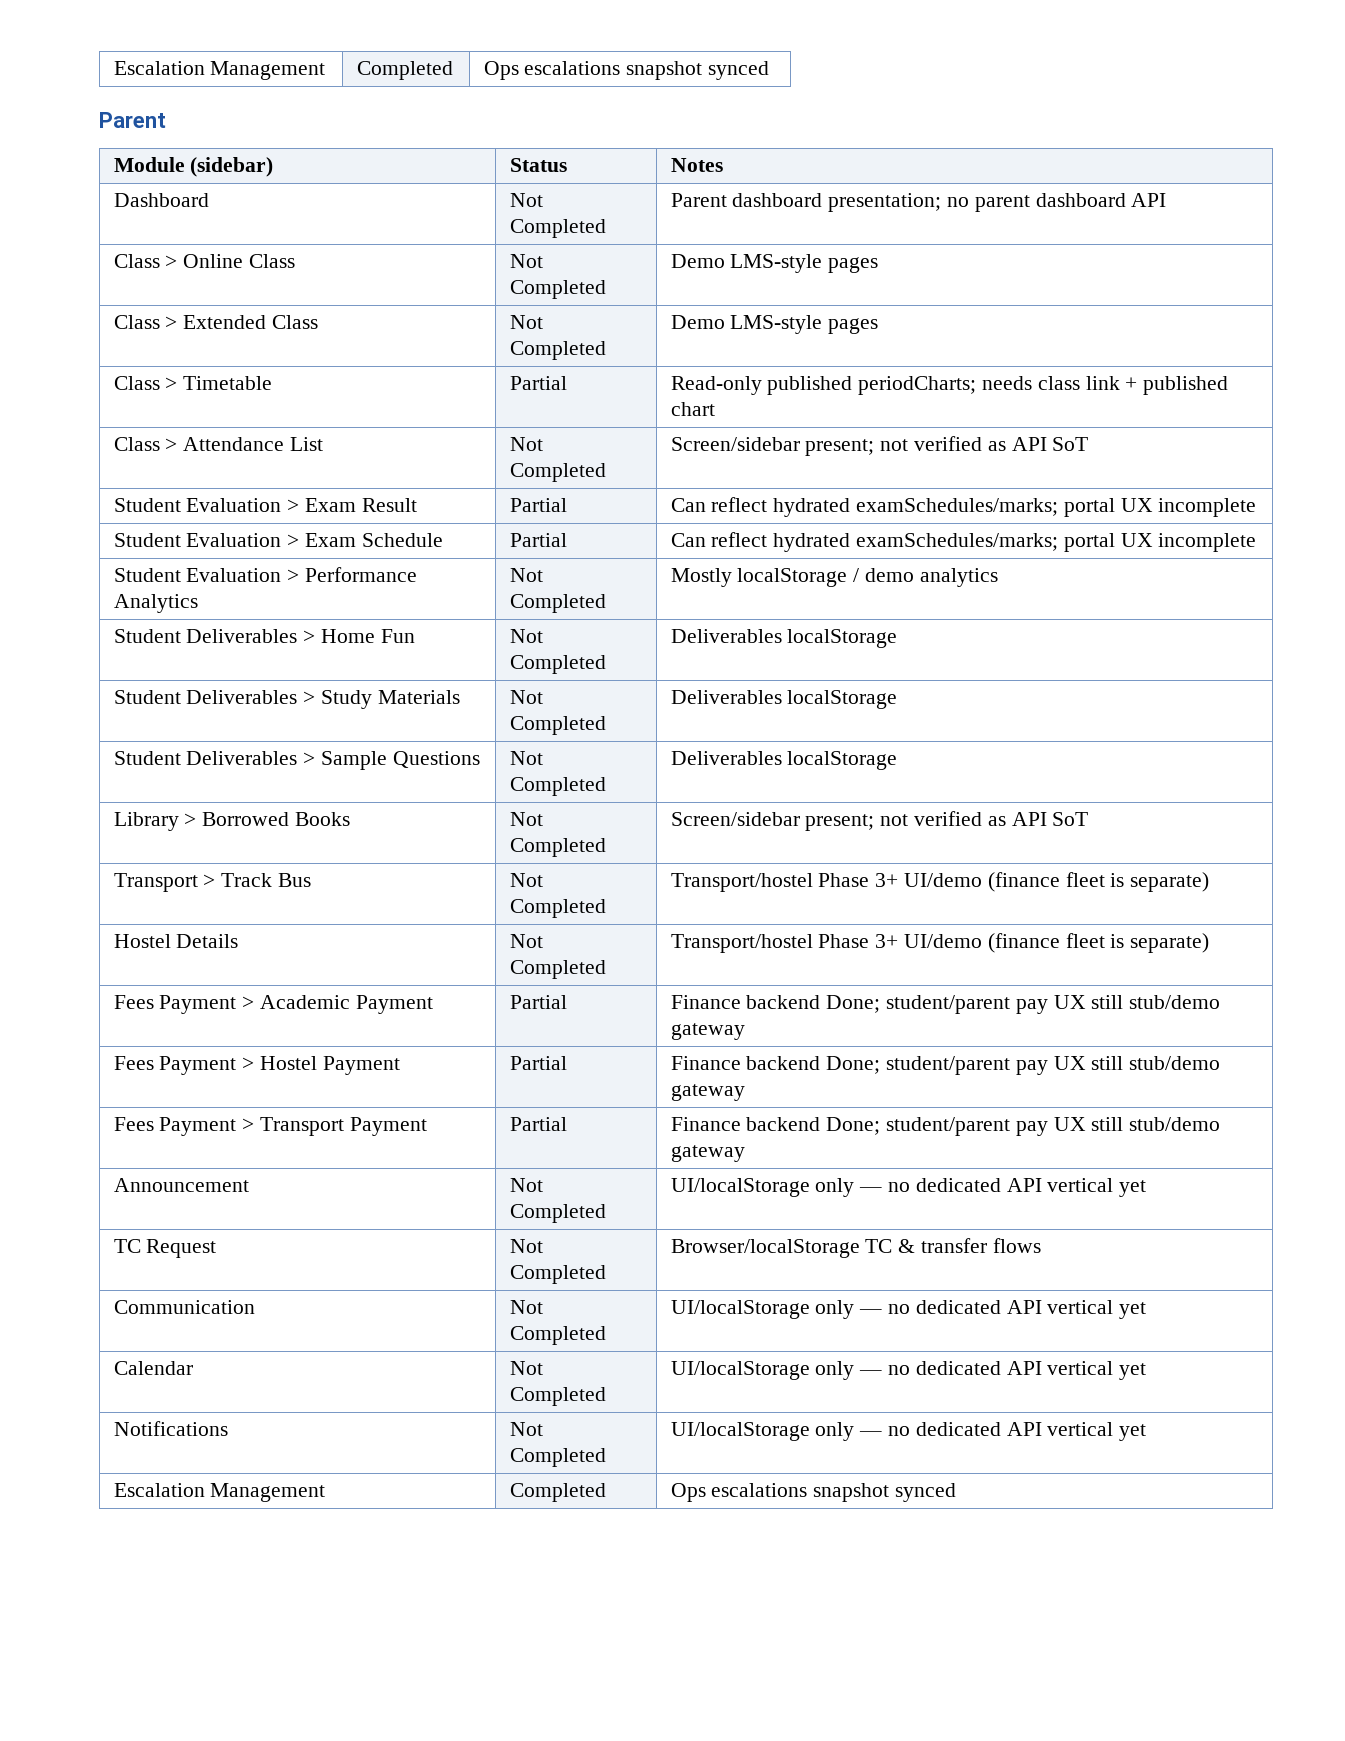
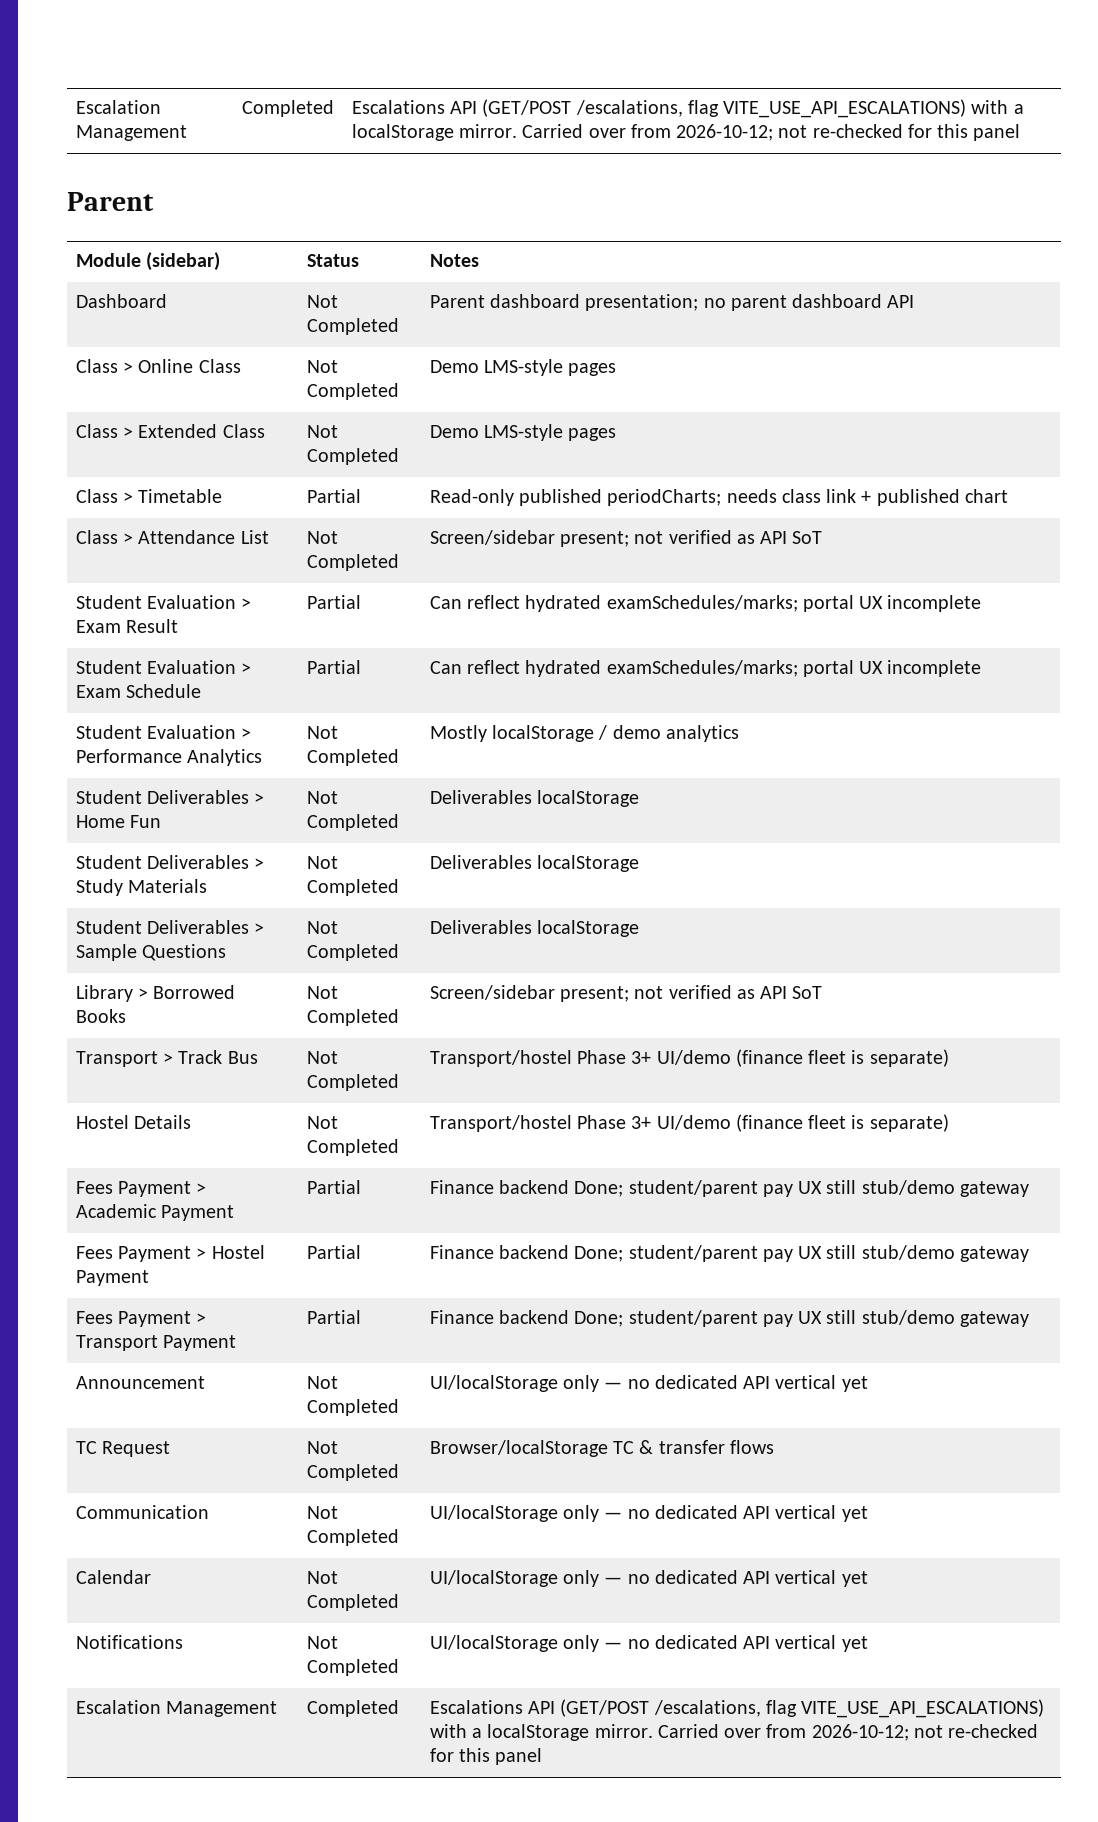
[113,61,326,80] [356,61,453,80] [483,61,770,80] Escalation Management | Completed | Ops escalations snapshot synced -> [75,100,161,114] [75,125,187,141] [241,100,334,117] [351,99,1024,118] [351,124,1021,141] Escalation Management | Completed | Escalations API (GET/POST /escalations, flag VITE_USE_API_ESCALATIONS) with a localStorage mirror. Carried over from 2026-10-12; not re-checked for this panel
[670,1483,957,1502] Ops escalations snapshot synced -> [429,1699,1045,1718] [429,1724,1039,1741] [429,1748,543,1765] Escalations API (GET/POST /escalations, flag VITE_USE_API_ESCALATIONS) with a localStorage mirror. Carried over from 2026-10-12; not re-checked for this panel

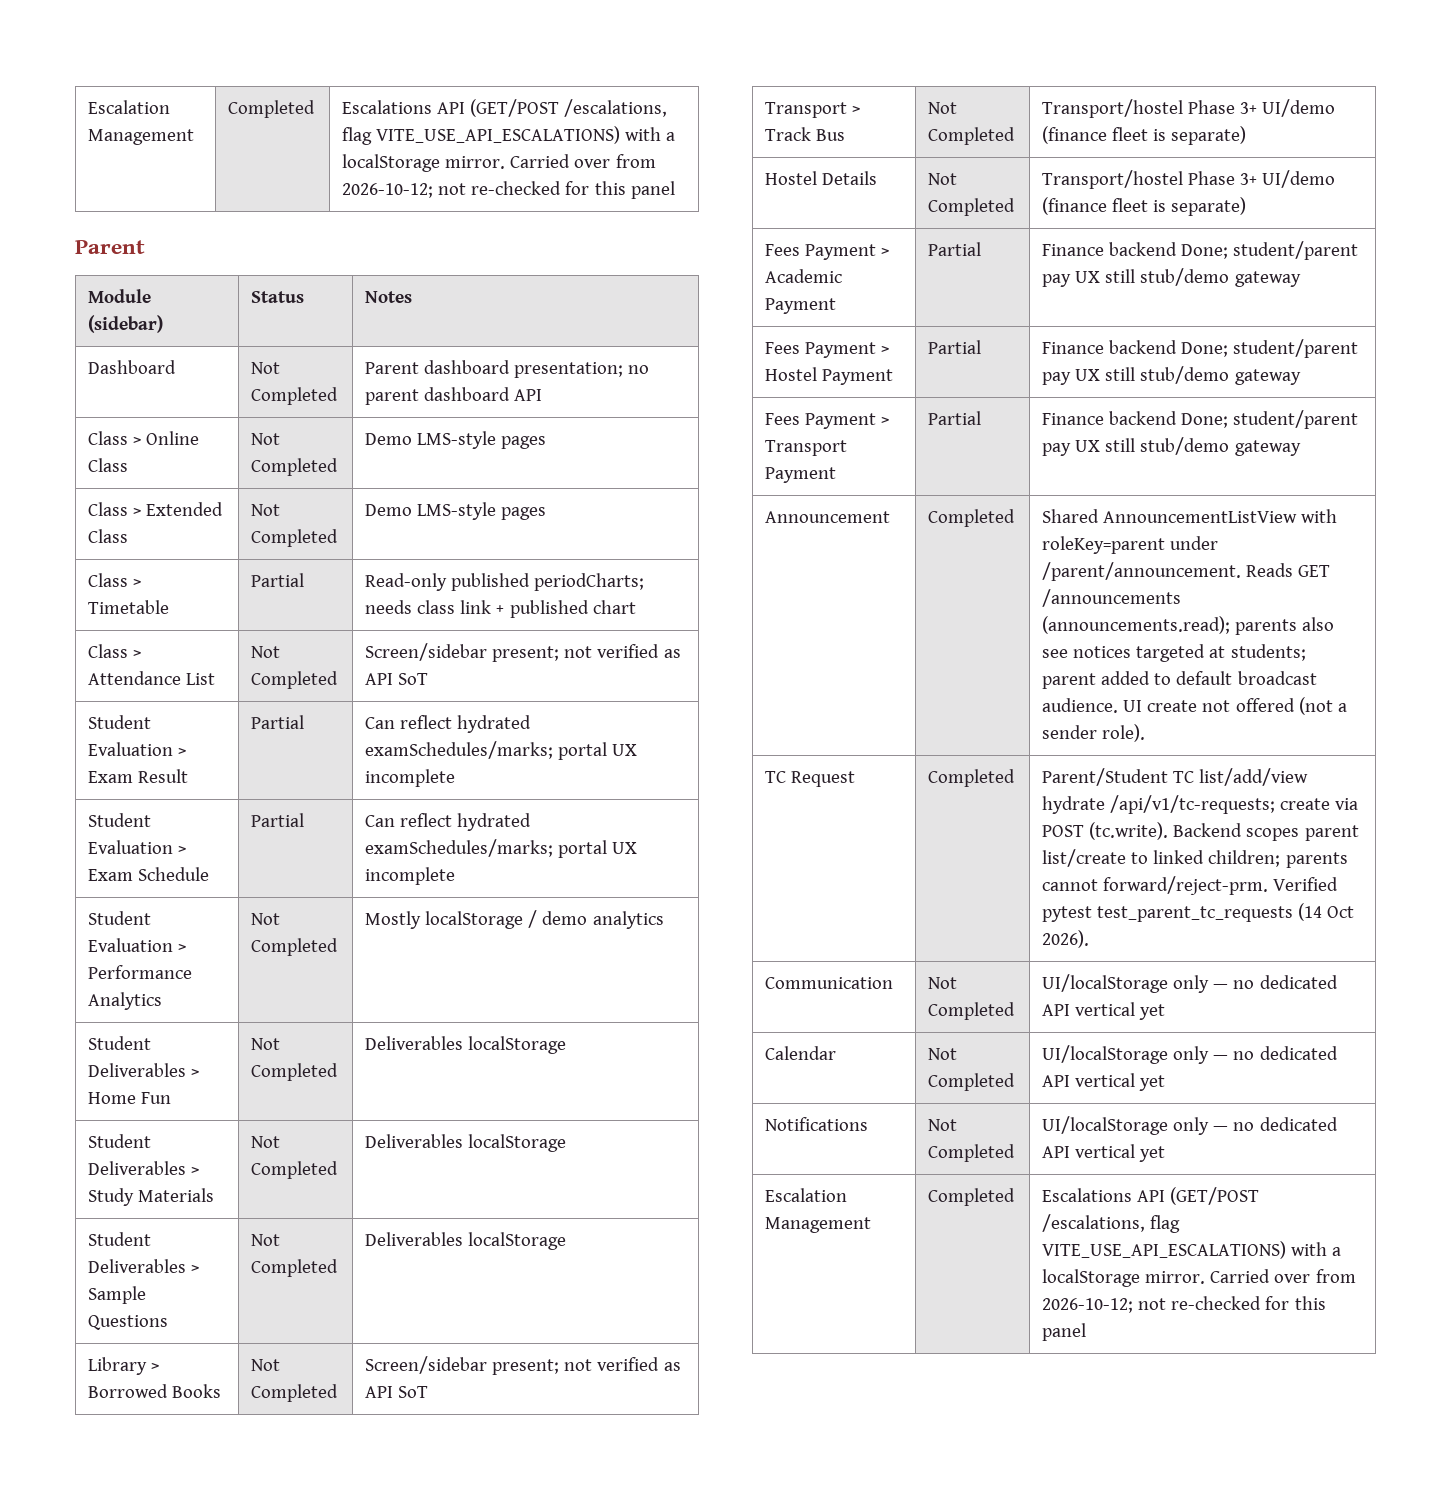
[306,1376,338,1389] [306,1399,399,1416] [429,1375,868,1392] Not Completed | UI/localStorage only — no dedicated API vertical yet -> [928,509,1016,527] [1042,509,1338,523] [1042,536,1219,554] [1042,562,1331,581] [1042,589,1182,607] [1042,616,1335,635] [1042,644,1306,662] [1042,671,1317,689] [1042,697,1347,715] [1042,724,1146,742] Completed | Shared AnnouncementListView with roleKey=parent under /parent/announcement. Reads GET /announcements (announcements.read); parents also see notices targeted at students; parent added to default broadcast audience. UI create not offered (not a sender role).
[306,1441,338,1454] [306,1464,399,1481] [429,1440,774,1457] Not Completed | Browser/localStorage TC & transfer flows -> [928,769,1016,787] [1042,768,1309,786] [1042,795,1359,814] [1042,822,1359,841] [1042,849,1348,868] [1042,876,1339,895] [1042,903,1355,922] [1042,930,1090,948] Completed | Parent/Student TC list/add/view hydrate /api/v1/tc-requests; create via POST (tc.write). Backend scopes parent list/create to linked children; parents cannot forward/reject-prm. Verified pytest test_parent_tc_requests (14 Oct 2026).

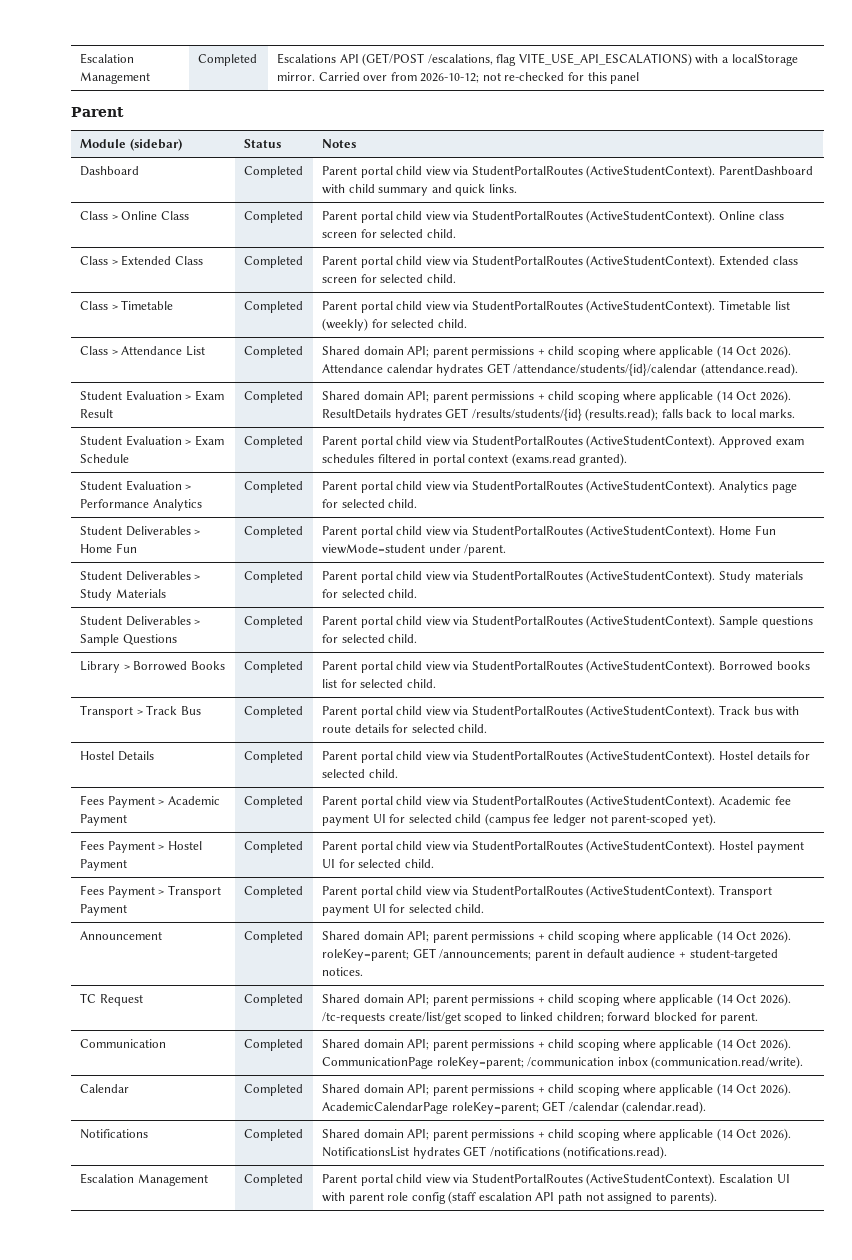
[251,362,281,374] [251,387,339,405] [365,360,650,378] [365,387,543,405] Not Completed | Parent dashboard presentation; no parent dashboard API -> [244,166,304,178] [322,165,813,178] [322,184,517,196] Completed | Parent portal child view via StudentPortalRoutes (ActiveStudentContext). ParentDashboard with child summary and quick links.
[251,433,281,445] [251,458,339,476] [365,431,547,449] Not Completed | Demo LMS-style pages -> [244,211,304,223] [322,210,784,223] [322,229,456,238] Completed | Parent portal child view via StudentPortalRoutes (ActiveStudentContext). Online class screen for selected child.
[251,504,281,516] [251,529,339,547] [365,502,547,520] [88,573,142,587] [88,600,170,614] [251,573,305,587] [365,573,645,591] [365,600,636,618] Not Completed | Demo LMS-style pages // Class > Timetable | Partial | Read-only published periodCharts; needs class link + published chart -> [244,256,304,268] [322,255,798,268] [322,274,456,283] [80,300,174,310] [244,301,304,313] [322,300,790,313] [322,318,467,331] Completed | Parent portal child view via StudentPortalRoutes (ActiveStudentContext). Extended class screen for selected child. // Class > Timetable | Completed | Parent portal child view via StudentPortalRoutes (ActiveStudentContext). Timetable list (weekly) for selected child.
[251,646,281,658] [251,671,339,689] [365,643,681,662] [365,673,429,685] Not Completed | Screen/sidebar present; not verified as API SoT -> [244,346,304,358] [322,345,791,358] [322,363,798,376] Completed | Shared domain API; parent permissions + child scoping where applicable (14 Oct 2026). Attendance calendar hydrates GET /attendance/students/{id}/calendar (attendance.read).
[251,715,305,729] [365,715,532,733] [365,741,638,760] [365,769,456,787] Partial | Can reflect hydrated examSchedules/marks; portal UX incomplete -> [244,391,304,403] [322,390,791,403] [322,408,796,421] Completed | Shared domain API; parent permissions + child scoping where applicable (14 Oct 2026). ResultDetails hydrates GET /results/students/{id} (results.read); falls back to local marks.
[251,813,305,827] [365,813,532,831] [365,839,638,858] [365,867,456,885] Partial | Can reflect hydrated examSchedules/marks; portal UX incomplete -> [244,436,304,448] [322,435,804,448] [322,453,628,466] Completed | Parent portal child view via StudentPortalRoutes (ActiveStudentContext). Approved exam schedules filtered in portal context (exams.read granted).
[251,913,281,925] [251,938,339,956] [365,910,664,929] Not Completed | Mostly localStorage / demo analytics -> [244,481,304,493] [322,480,797,493] [322,499,418,508] Completed | Parent portal child view via StudentPortalRoutes (ActiveStudentContext). Analytics page for selected child.
[251,1038,281,1050] [251,1063,339,1081] [365,1036,567,1054] Not Completed | Deliverables localStorage -> [244,526,304,538] [322,525,776,538] [322,544,507,556] Completed | Parent portal child view via StudentPortalRoutes (ActiveStudentContext). Home Fun viewMode=student under /parent.
[251,1136,281,1148] [251,1161,339,1179] [365,1134,567,1152] Not Completed | Deliverables localStorage -> [244,571,304,583] [322,570,803,583] [322,589,418,598] Completed | Parent portal child view via StudentPortalRoutes (ActiveStudentContext). Study materials for selected child.
[251,1234,281,1246] [251,1259,339,1277] [365,1232,567,1250] Not Completed | Deliverables localStorage -> [244,616,304,628] [322,615,813,628] [322,634,418,643] Completed | Parent portal child view via StudentPortalRoutes (ActiveStudentContext). Sample questions for selected child.
[251,1359,281,1371] [251,1384,339,1402] [365,1356,681,1375] [365,1386,429,1398] Not Completed | Screen/sidebar present; not verified as API SoT -> [244,661,304,673] [322,660,810,673] [322,679,436,688] Completed | Parent portal child view via StudentPortalRoutes (ActiveStudentContext). Borrowed books list for selected child.
[928,102,958,114] [928,127,1016,145] [1042,99,1336,118] [1042,126,1247,145] Not Completed | Transport/hostel Phase 3+ UI/demo (finance fleet is separate) -> [244,706,304,718] [322,705,800,718] [322,724,488,733] Completed | Parent portal child view via StudentPortalRoutes (ActiveStudentContext). Track bus with route details for selected child.
[928,173,958,185] [928,198,1016,216] [1042,170,1336,189] [1042,197,1247,216] Not Completed | Transport/hostel Phase 3+ UI/demo (finance fleet is separate) -> [244,751,304,763] [322,750,811,763] [322,769,398,778] Completed | Parent portal child view via StudentPortalRoutes (ActiveStudentContext). Hostel details for selected child.
[928,242,982,256] [1042,241,1359,260] [1042,268,1301,287] Partial | Finance backend Done; student/parent pay UX still stub/demo gateway -> [244,796,304,808] [322,795,791,808] [322,813,716,826] Completed | Parent portal child view via StudentPortalRoutes (ActiveStudentContext). Academic fee payment UI for selected child (campus fee ledger not parent-scoped yet).
[928,340,982,354] [1042,339,1359,358] [1042,366,1301,385] Partial | Finance backend Done; student/parent pay UX still stub/demo gateway -> [244,841,304,853] [322,840,804,853] [322,859,434,868] Completed | Parent portal child view via StudentPortalRoutes (ActiveStudentContext). Hostel payment UI for selected child.
[928,411,982,425] [1042,410,1359,429] [1042,437,1301,456] [765,511,891,523] [928,509,1016,527] [1042,509,1338,523] [1042,536,1219,554] [1042,562,1331,581] [1042,589,1182,607] [1042,616,1335,635] [1042,644,1306,662] [1042,671,1317,689] [1042,697,1347,715] [1042,724,1146,742] [765,771,856,787] [928,769,1016,787] [1042,768,1309,786] [1042,795,1359,814] [1042,822,1359,841] [1042,849,1348,868] [1042,876,1339,895] [1042,903,1355,922] [1042,930,1090,948] [765,977,894,989] [928,977,958,989] [928,1002,1016,1020] [1042,974,1338,993] [1042,1002,1166,1020] Partial | Finance backend Done; student/parent pay UX still stub/demo gateway // Announcement | Completed | Shared AnnouncementListView with roleKey=parent under /parent/announcement. Reads GET /announcements (announcements.read); parents also see notices targeted at students; parent added to default broadcast audience. UI create not offered (not a sender role). // TC Request | Completed | Parent/Student TC list/add/view hydrate /api/v1/tc-requests; create via POST (tc.write). Backend scopes parent list/create to linked children; parents cannot forward/reject-prm. Verified pytest test_parent_tc_requests (14 Oct 2026). // Communication | Not Completed | UI/localStorage only — no dedicated API vertical yet -> [244,886,304,898] [322,885,772,898] [322,904,485,916] [80,931,163,940] [244,931,304,943] [322,930,791,943] [322,948,778,961] [322,967,364,976] [80,993,143,1006] [244,994,304,1006] [322,993,791,1006] [322,1012,759,1024] [80,1039,167,1048] [244,1039,304,1051] [322,1038,791,1051] [322,1056,804,1069] Completed | Parent portal child view via StudentPortalRoutes (ActiveStudentContext). Transport payment UI for selected child. // Announcement | Completed | Shared domain API; parent permissions + child scoping where applicable (14 Oct 2026). roleKey=parent; GET /announcements; parent in default audience + student-targeted notices. // TC Request | Completed | Shared domain API; parent permissions + child scoping where applicable (14 Oct 2026). /tc-requests create/list/get scoped to linked children; forward blocked for parent. // Communication | Completed | Shared domain API; parent permissions + child scoping where applicable (14 Oct 2026). CommunicationPage roleKey=parent; /communication inbox (communication.read/write).
[928,1048,958,1060] [928,1073,1016,1091] [1042,1045,1338,1064] [1042,1073,1166,1091] Not Completed | UI/localStorage only — no dedicated API vertical yet -> [244,1084,304,1096] [322,1083,791,1096] [322,1101,707,1114] Completed | Shared domain API; parent permissions + child scoping where applicable (14 Oct 2026). AcademicCalendarPage roleKey=parent; GET /calendar (calendar.read).
[928,1119,958,1131] [928,1144,1016,1162] [1042,1116,1338,1135] [1042,1144,1166,1162] [765,1188,848,1202] [765,1217,872,1233] [928,1188,1016,1206] [1042,1187,1260,1205] [1042,1214,1181,1233] [1042,1241,1342,1259] [1042,1269,1356,1287] [1042,1296,1326,1313] [1042,1323,1087,1341] Not Completed | UI/localStorage only — no dedicated API vertical yet // Escalation Management | Completed | Escalations API (GET/POST /escalations, flag VITE_USE_API_ESCALATIONS) with a localStorage mirror. Carried over from 2026-10-12; not re-checked for this panel -> [244,1129,304,1141] [322,1128,791,1141] [322,1146,668,1159] [80,1173,208,1186] [244,1174,304,1186] [322,1173,790,1186] [322,1191,718,1204] Completed | Shared domain API; parent permissions + child scoping where applicable (14 Oct 2026). NotificationsList hydrates GET /notifications (notifications.read). // Escalation Management | Completed | Parent portal child view via StudentPortalRoutes (ActiveStudentContext). Escalation UI with parent role config (staff escalation API path not assigned to parents).

